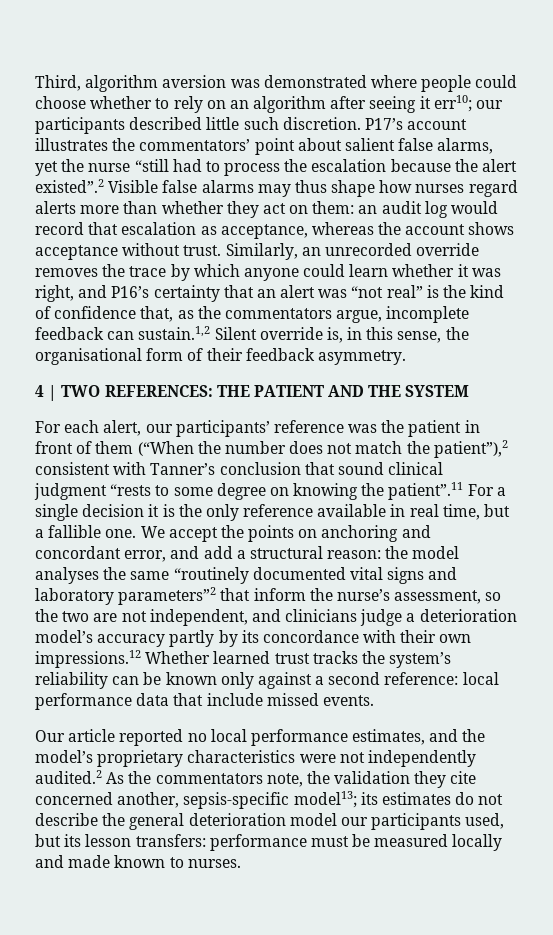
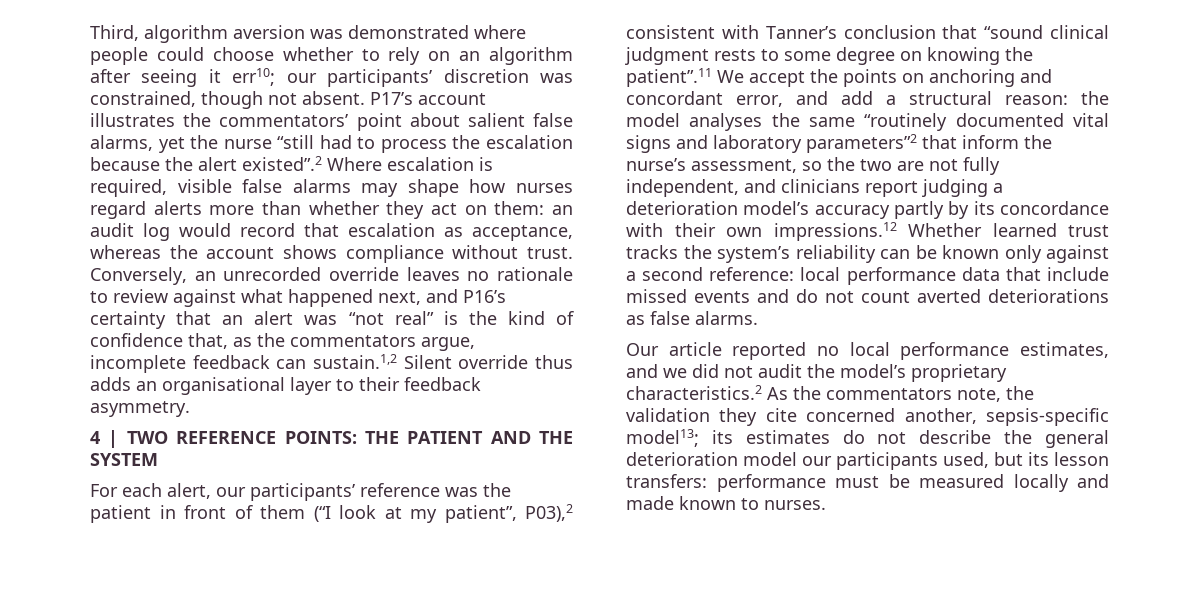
[35,117,361,134] participants described little such discretion. -> [327,69,573,87] [90,91,365,109] participants’ discretion was constrained, though not absent.
[108,180,159,193] Visible -> [327,157,493,171] [90,179,232,197] Where escalation is required, visible
[294,180,327,193] thus -> (399, 190) none
[35,245,118,260] acceptance -> [345,245,444,263] compliance
[225,243,298,260] Similarly, -> [90,267,187,285] Conversely,
[35,264,501,281] [35,285,74,302] removes the trace by which anyone could learn whether it was right, -> [406,267,573,281] [90,289,421,307] leaves no rationale to review against what happened next,
[326,327,469,343] [35,348,204,365] is, in this sense, the organisational form of -> [535,355,573,369] [90,377,354,395] thus adds an organisational layer to
[104,385,213,397] REFERENCES: -> [176,431,357,444] REFERENCE POINTS:
[137,440,508,458] (“When the number does not match the patient”),2 -> [313,504,573,523] (“I look at my patient”, P03),2
[337,462,384,475] sound -> [984,25,1044,39] “sound
[110,484,152,496] “rests -> [714,49,756,61] rests
[467,484,506,496] [35,504,511,521] [35,525,137,538] For a single decision it is the only reference available in real time, but a fallible one. -> (712, 77) none
(147, 616) none -> [963,157,1000,175] fully
[360,609,403,626] judge -> [865,179,988,197] report judging
[322,695,374,706] events. -> [694,289,1109,303] [626,311,758,325] events and do not count averted deteriorations as false alarms.
[462,729,486,742] [35,750,476,767] [35,770,102,784] the model’s proprietary characteristics were not independently audited.2 -> [663,364,1007,382] [626,385,762,400] we did not audit the model’s proprietary characteristics.2

